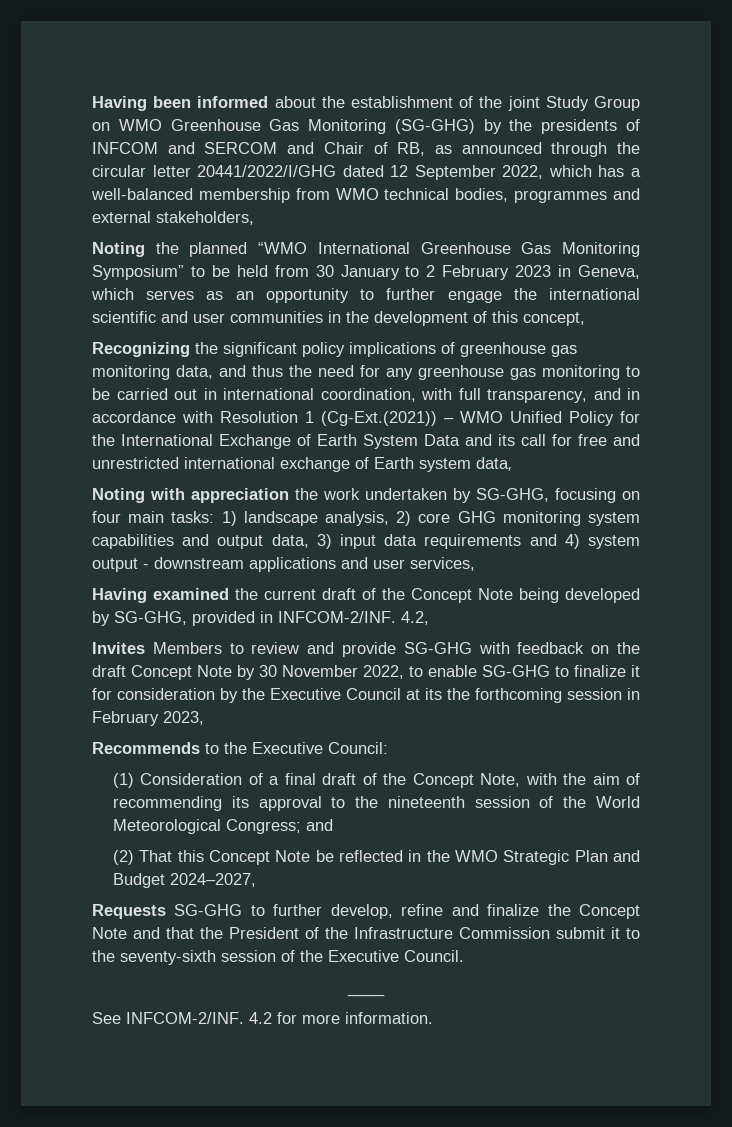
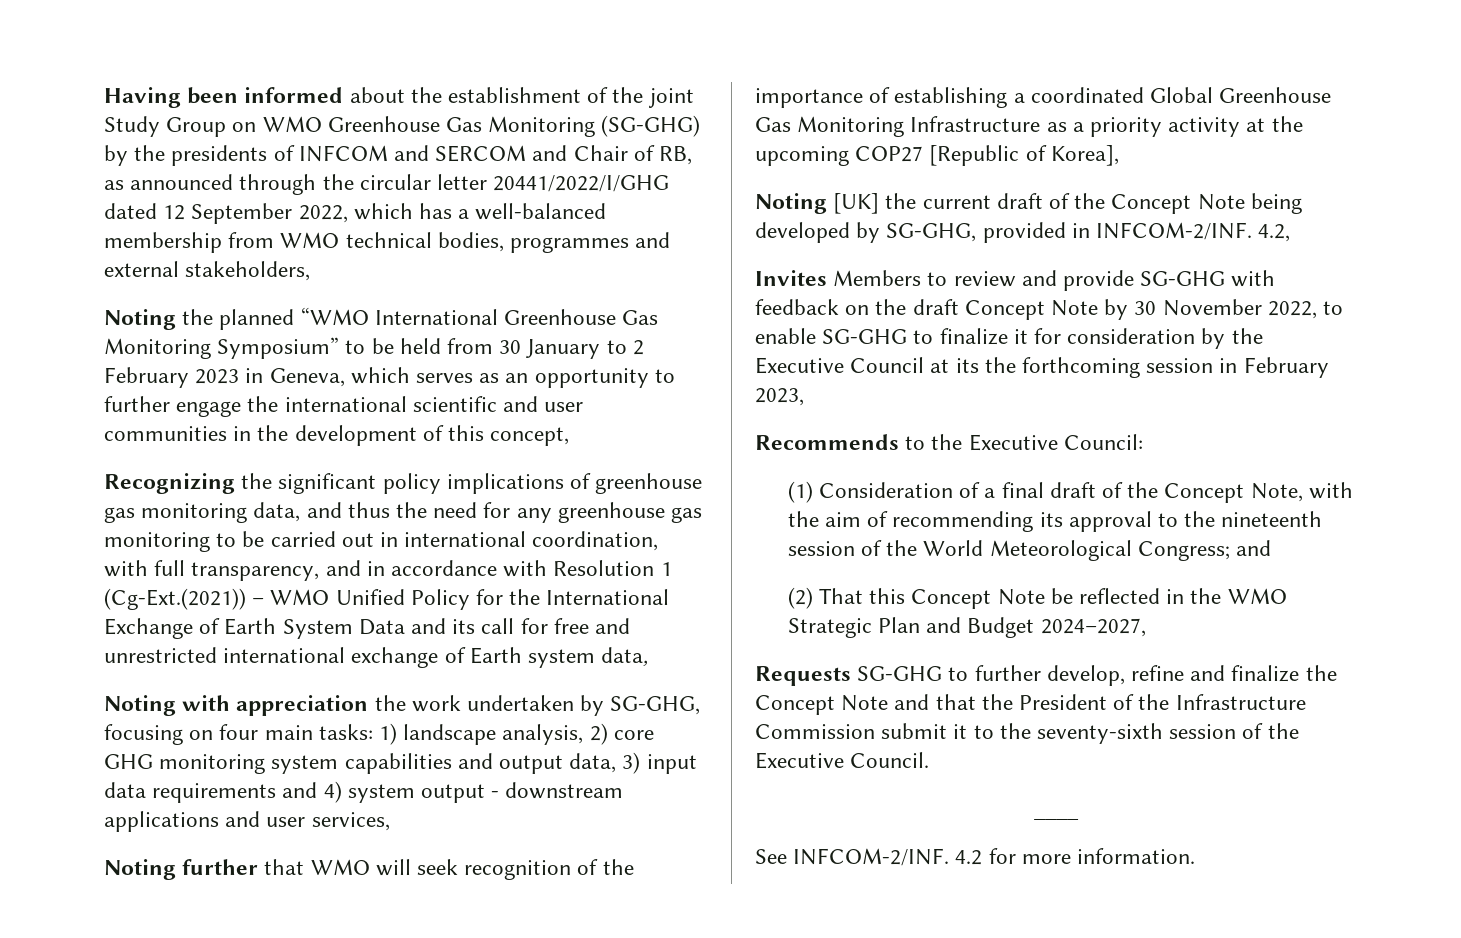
[92,588,229,603] Having examined -> [104,859,634,880] [755,87,1332,108] [755,116,1303,137] [755,145,1119,166] [755,193,880,214] Noting further that WMO will seek recognition of the importance of establishing a coordinated Global Greenhouse Gas Monitoring Infrastructure as a priority activity at the upcoming COP27 [Republic of Korea], // Noting [UK]

